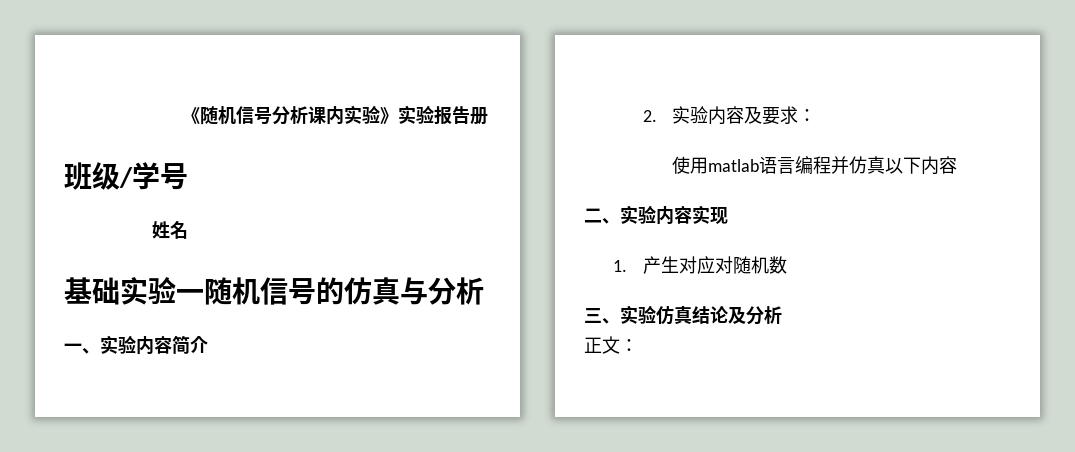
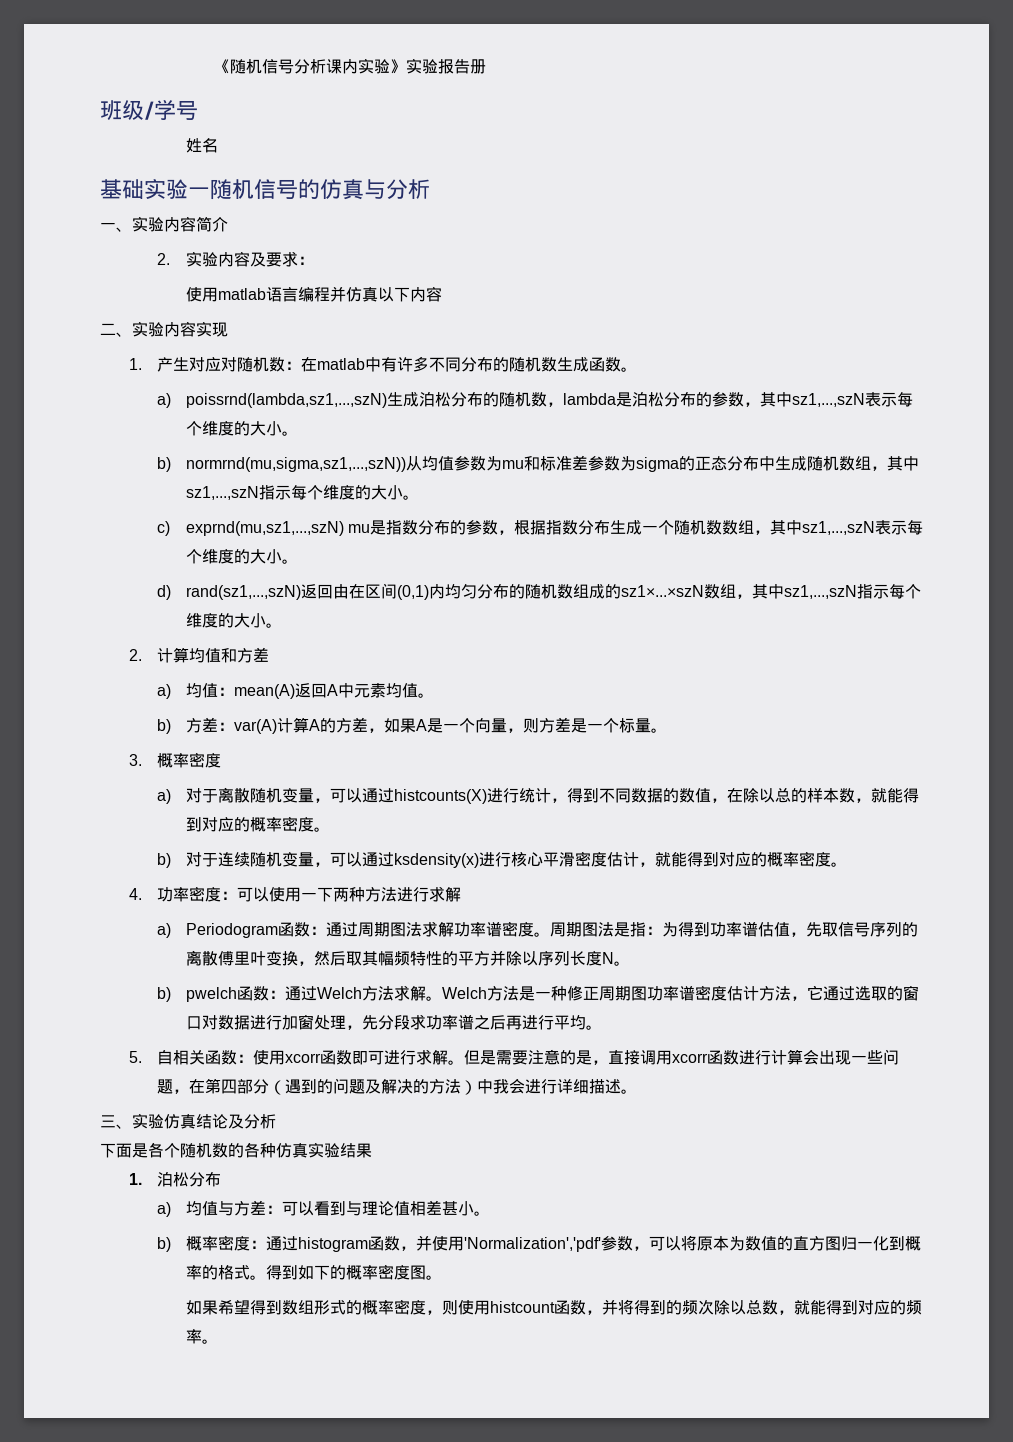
(787, 265) none -> [285,356,638,372] [157,391,913,408] [185,421,298,436] [157,455,919,472] [185,485,419,500] [157,519,923,536] [185,549,298,564] [157,583,921,600] [185,613,282,628] [128,647,270,663] [157,683,434,699] [157,717,667,734] [128,752,222,768] [157,787,919,804] [185,816,330,832] [157,851,847,868] [128,886,462,902] [157,921,918,938] [185,950,630,966] [157,985,919,1002] [185,1014,602,1030] [128,1049,900,1065] [157,1078,638,1095] ：在matlab中有许多不同分布的随机数生成函数。 // a) poissrnd(lambda,sz1,...,szN)生成泊松分布的随机数，lambda是泊松分布的参数，其中sz1,...,szN表示每个维度的大小。 // b) normrnd(mu,sigma,sz1,...,szN))从均值参数为mu和标准差参数为sigma的正态分布中生成随机数组，其中sz1,...,szN指示每个维度的大小。 // c) exprnd(mu,sz1,...,szN) mu是指数分布的参数，根据指数分布生成一个随机数数组，其中sz1,...,szN表示每个维度的大小。 // d) rand(sz1,...,szN)返回由在区间(0,1)内均匀分布的随机数组成的sz1×...×szN数组，其中sz1,...,szN指示每个维度的大小。 // 2.计算均值和方差 // a)均值：mean(A)返回A中元素均值。 // b)方差：var(A)计算A的方差，如果A是一个向量，则方差是一个标量。 // 3.概率密度 // a)对于离散随机变量，可以通过histcounts(X)进行统计，得到不同数据的数值，在除以总的样本数，就能得到对应的概率密度。 // b)对于连续随机变量，可以通过ksdensity(x)进行核心平滑密度估计，就能得到对应的概率密度。 // 4.功率密度：可以使用一下两种方法进行求解 // a) Periodogram函数：通过周期图法求解功率谱密度。周期图法是指：为得到功率谱估值，先取信号序列的离散傅里叶变换，然后取其幅频特性的平方并除以序列长度N。 // b) pwelch函数：通过Welch方法求解。Welch方法是一种修正周期图功率谱密度估计方法，它通过选取的窗口对数据进行加窗处理，先分段求功率谱之后再进行平均。 // 5.自相关函数：使用xcorr函数即可进行求解。但是需要注意的是，直接调用xcorr函数进行计算会出现一些问题，在第四部分（遇到的问题及解决的方法）中我会进行详细描述。
[584,336,638,354] 正文： -> [100,1142,372,1158] [128,1171,222,1187] [157,1200,490,1217] [157,1235,921,1252] [185,1264,442,1280] [185,1299,922,1315] [185,1329,218,1344] 下面是各个随机数的各种仿真实验结果 // 1.泊松分布 // a)均值与方差：可以看到与理论值相差甚小。 // b)概率密度：通过histogram函数，并使用'Normalization','pdf'参数，可以将原本为数值的直方图归一化到概率的格式。得到如下的概率密度图。 // 如果希望得到数组形式的概率密度，则使用histcount函数，并将得到的频次除以总数，就能得到对应的频率。

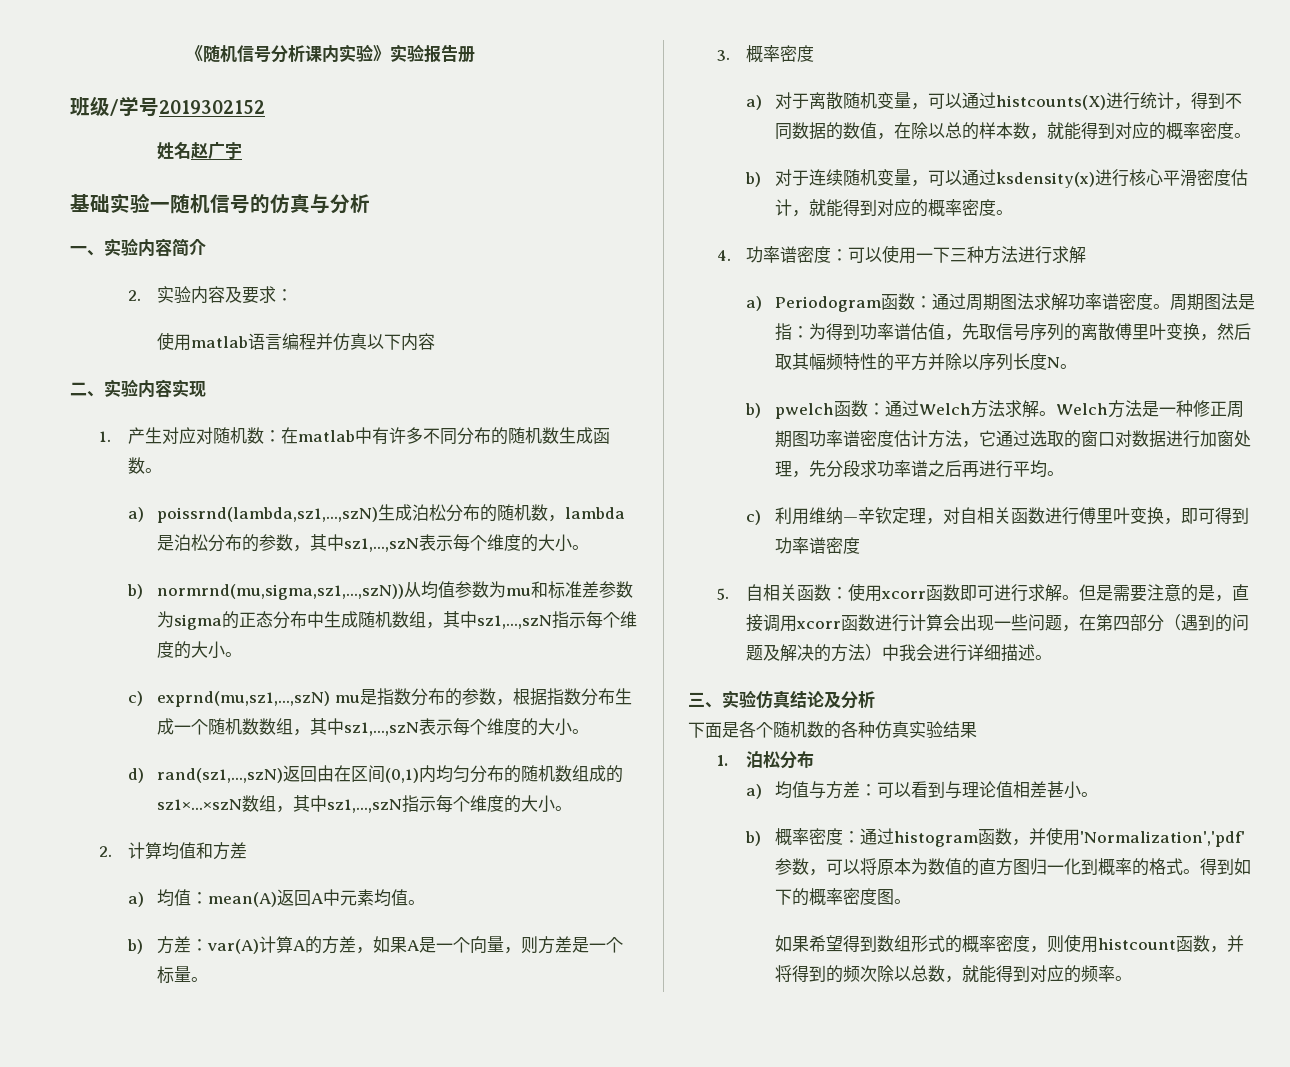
(198, 110) none -> [159,100,265,114] 2019302152
(218, 145) none -> [191,142,243,160] 赵广宇
(190, 894) none -> [780,246,798,263] 谱
[333,887,350,902] 两 -> [950,248,968,262] 三
(602, 1027) none -> [746,507,1250,525] [775,537,861,554] // c)利用维纳—辛钦定理，对自相关函数进行傅里叶变换，即可得到功率谱密度

